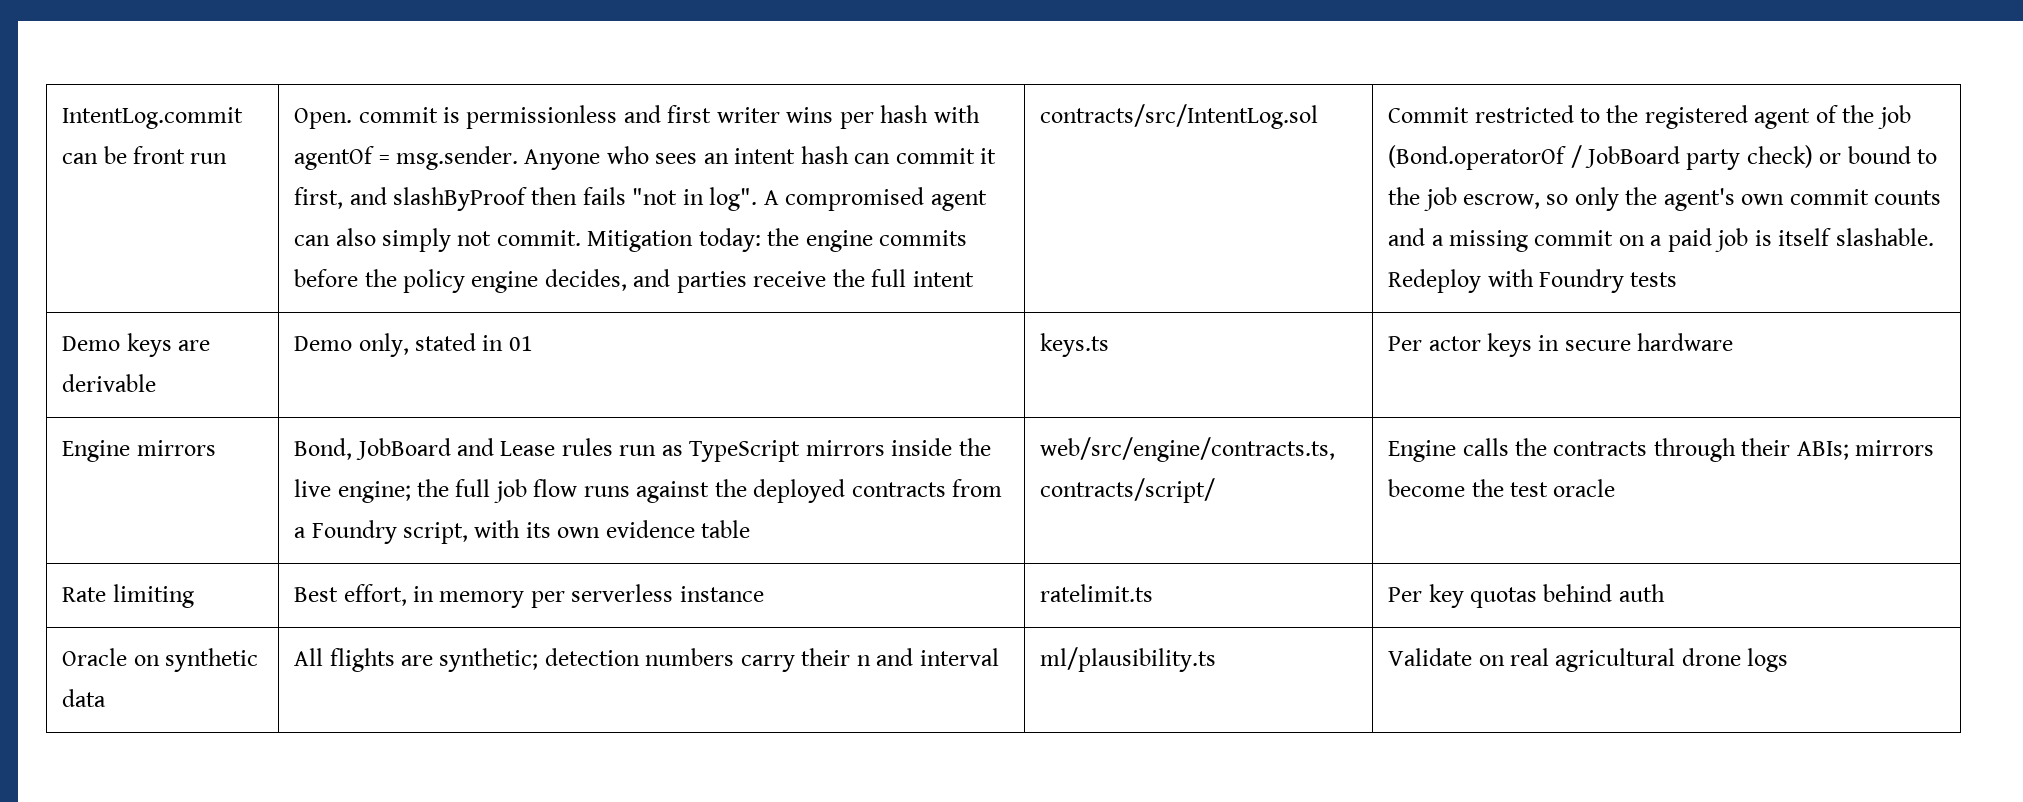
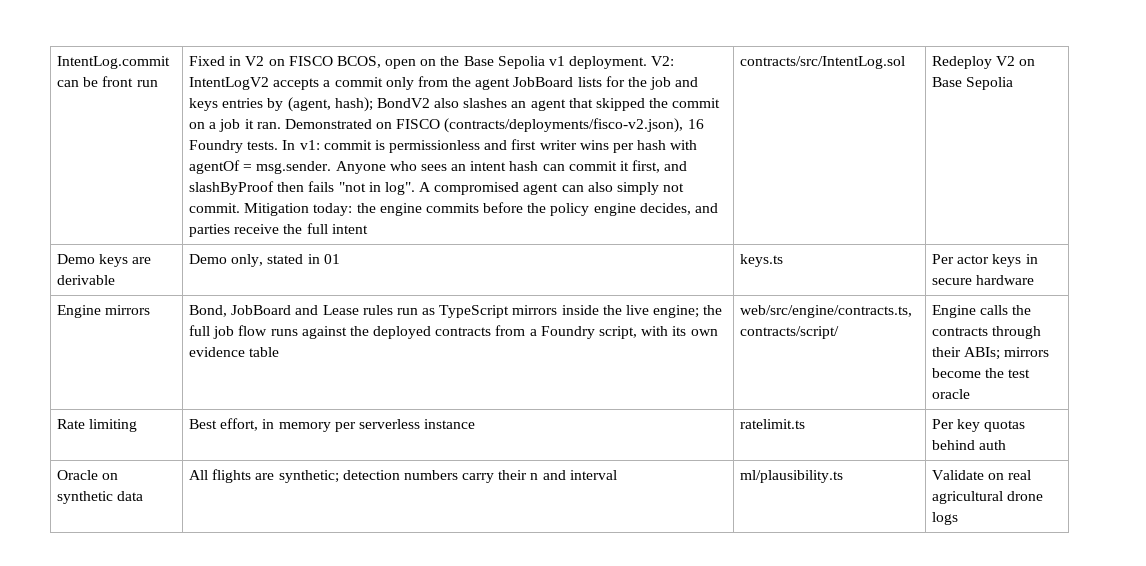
[294,108,353,129] Open. -> [189,56,675,69] [189,76,699,90] [189,97,721,112] [189,118,704,133] [189,140,320,153] Fixed in V2 on FISCO BCOS, open on the Base Sepolia v1 deployment. V2: IntentLogV2 accepts a commit only from the agent JobBoard lists for the job and keys entries by (agent, hash); BondV2 also slashes an agent that skipped the commit on a job it ran. Demonstrated on FISCO (contracts/deployments/fisco-v2.json), 16 Foundry tests. In v1:
[1388,105,1911,129] [1388,145,1938,170] [1388,187,1942,211] [1388,228,1934,252] [1388,269,1678,293] Commit restricted to the registered agent of the job (Bond.operatorOf / JobBoard party check) or bound to the job escrow, so only the agent's own commit counts and a missing commit on a paid job is itself slashable. Redeploy with Foundry tests -> [932,56,1036,69] [932,77,1014,90] Redeploy V2 on Base Sepolia

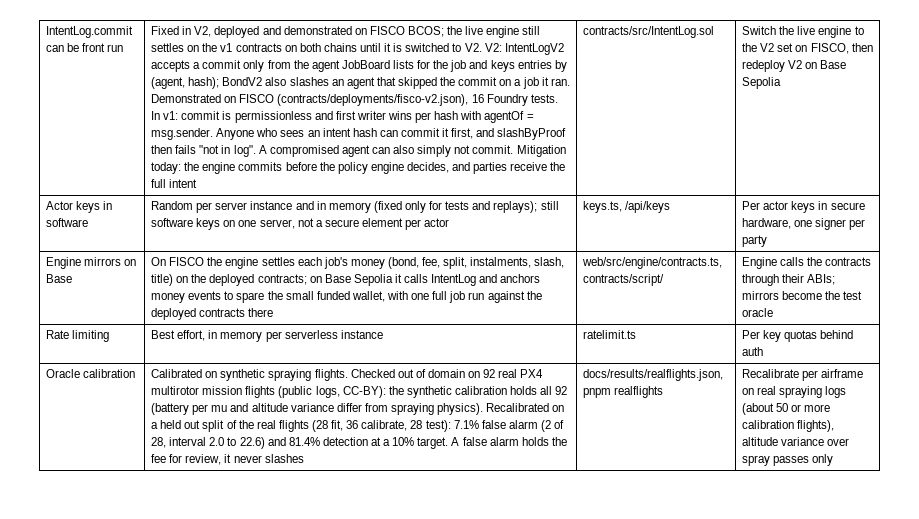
[245,56,648,69] V2 on FISCO BCOS, open on the Base Sepolia v1 deployment. -> [194,26,541,38] [151,43,482,52] V2, deployed and demonstrated on FISCO BCOS; the live engine still settles on the v1 contracts on both chains until it is switched to V2.
[932,56,1036,69] [932,77,1014,90] [57,254,152,267] [57,275,116,285] [189,254,340,267] [740,254,784,267] Redeploy V2 on Base Sepolia // Demo keys are derivable | Demo only, stated in 01 | keys.ts -> [742,26,864,38] [742,43,873,54] [742,60,847,72] [742,77,782,89] [46,201,113,213] [46,218,89,227] [151,201,559,213] [151,218,450,230] [583,201,671,213] Switch the live engine to the V2 set on FISCO, then redeploy V2 on Base Sepolia // Actor keys in software | Random per server instance and in memory (fixed only for tests and replays); still software keys on one server, not a secure element per actor | keys.ts, /api/keys
[976,275,1035,285] [57,305,151,318] [189,305,723,318] [189,325,718,339] [189,347,280,357] hardware // Engine mirrors | Bond, JobBoard and Lease rules run as TypeScript mirrors inside the live engine; the full job flow runs against the deployed contracts from a Foundry script, with its own evidence table -> [742,218,866,230] [742,235,768,247] [46,257,137,269] [46,274,73,283] [151,257,565,269] [151,274,541,286] [151,291,542,303] [151,308,274,320] hardware, one signer per party // Engine mirrors on Base | On FISCO the engine settles each job's money (bond, fee, split, instalments, slash, title) on the deployed contracts; on Base Sepolia it calls IntentLog and anchors money events to spare the small funded wallet, with one full job run against the deployed contracts there
[102,473,119,480] [57,491,144,504] [189,469,617,483] [740,470,844,483] [932,470,1032,480] [932,491,1044,504] [932,512,959,525] on synthetic data | All flights are synthetic; detection numbers carry their n and interval | ml/plausibility.ts | Validate on real agricultural drone logs -> [83,369,136,378] [151,369,544,381] [151,386,568,398] [151,403,565,415] [151,420,565,432] [151,437,567,449] [151,454,304,465] [583,369,724,381] [583,386,664,398] [742,369,864,381] [742,386,847,398] [742,403,831,415] [742,420,835,432] [742,437,850,446] [742,454,834,466] calibration | Calibrated on synthetic spraying flights. Checked out of domain on 92 real PX4 multirotor mission flights (public logs, CC-BY): the synthetic calibration holds all 92 (battery per mu and altitude variance differ from spraying physics). Recalibrated on a held out split of the real flights (28 fit, 36 calibrate, 28 test): 7.1% false alarm (2 of 28, interval 2.0 to 22.6) and 81.4% detection at a 10% target. A false alarm holds the fee for review, it never slashes | docs/results/realflights.json, pnpm realflights | Recalibrate per airframe on real spraying logs (about 50 or more calibration flights), altitude variance over spray passes only

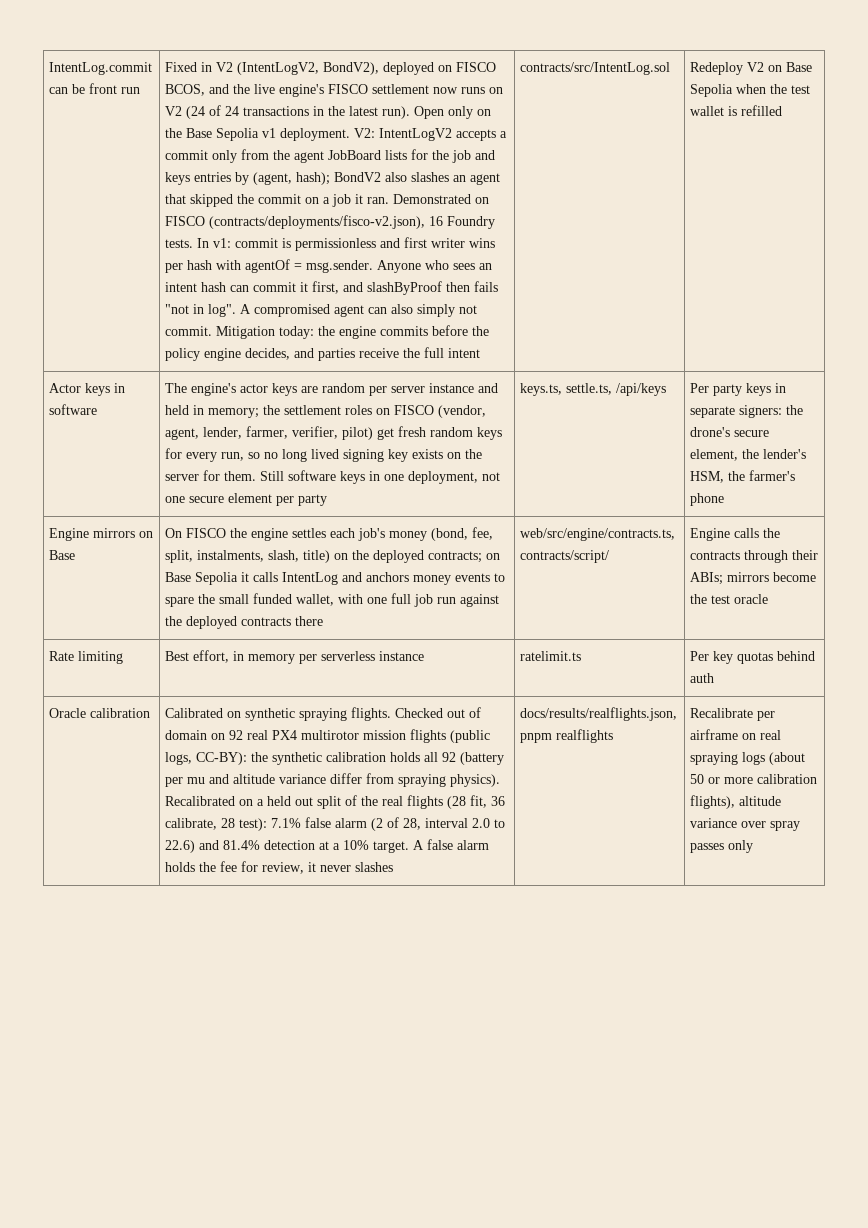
[194,26,541,38] [151,43,482,52] V2, deployed and demonstrated on FISCO BCOS; the live engine still settles on the v1 contracts on both chains until it is switched to V2. -> [215,62,496,75] [164,84,503,97] [164,105,491,119] [164,128,350,141] V2 (IntentLogV2, BondV2), deployed on FISCO BCOS, and the live engine's FISCO settlement now runs on V2 (24 of 24 transactions in the latest run). Open only on the Base Sepolia v1 deployment.
[742,26,864,38] [742,43,873,54] [742,60,847,72] [742,77,782,89] [46,201,113,213] [46,218,89,227] [151,201,559,213] [151,218,323,230] Switch the live engine to the V2 set on FISCO, then redeploy V2 on Base Sepolia // Actor keys in software | Random per server instance and in memory (fixed only for tests and replays); still software keys on one server, not a -> [689,62,812,75] [689,84,810,97] [689,105,782,116] [48,383,125,396] [48,404,97,415] [164,383,498,396] [164,405,486,418] [164,426,502,440] [164,448,482,462] [164,470,500,484] [164,496,185,503] Redeploy V2 on Base Sepolia when the test wallet is refilled // Actor keys in software | The engine's actor keys are random per server instance and held in memory; the settlement roles on FISCO (vendor, agent, lender, farmer, verifier, pilot) get fresh random keys for every run, so no long lived signing key exists on the server for them. Still software keys in one deployment, not one
[424,218,450,227] actor -> [297,494,327,506] party
(623, 207) none -> [565,383,612,395] settle.ts,
[763,201,865,213] [742,218,866,230] [742,235,768,247] actor keys in secure hardware, one signer per party -> [712,383,786,396] [689,405,803,418] [689,427,769,437] [689,449,806,461] [689,470,795,483] [689,493,724,506] party keys in separate signers: the drone's secure element, the lender's HSM, the farmer's phone

